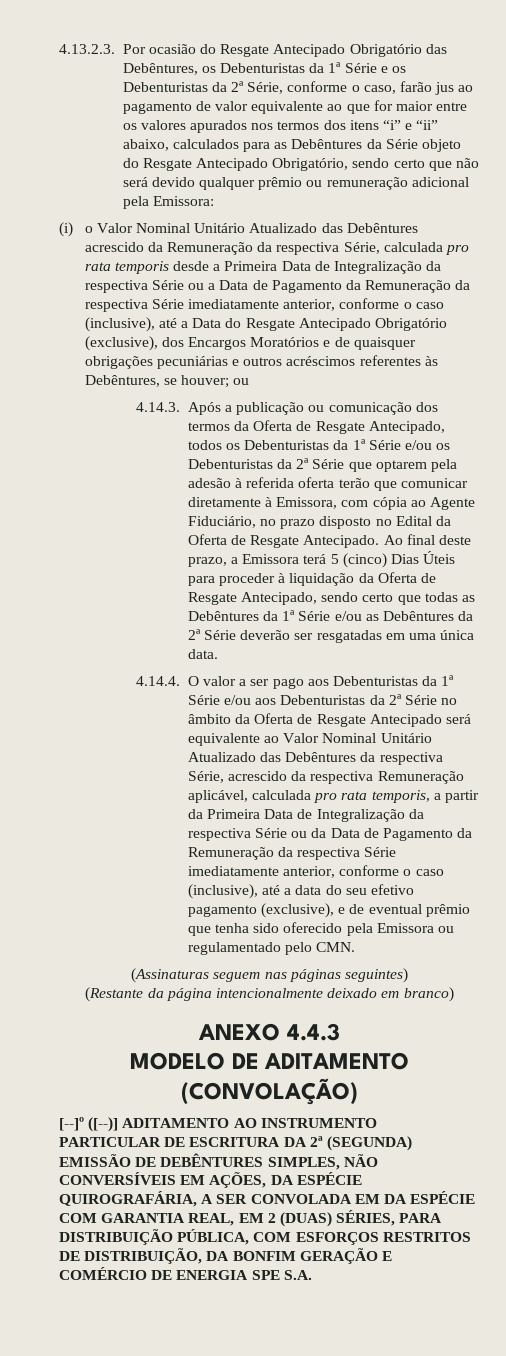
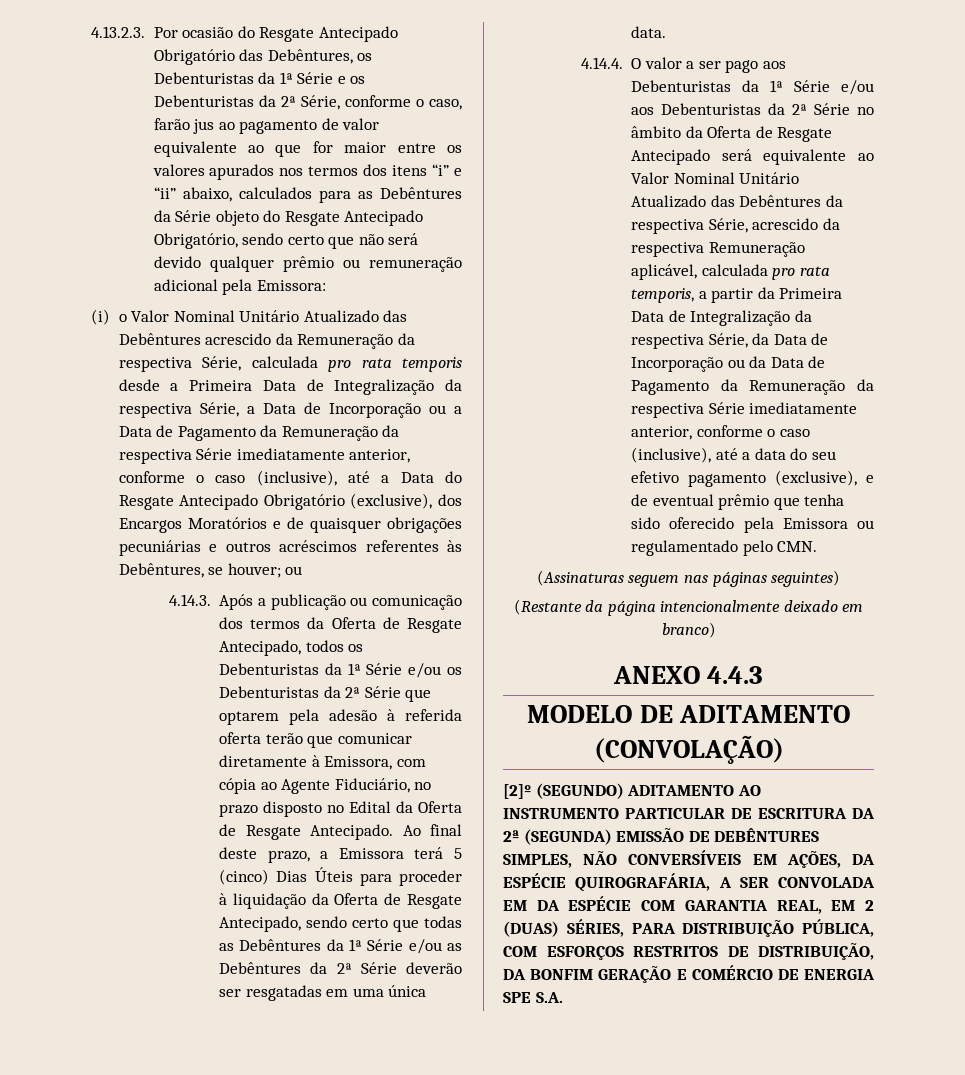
[151,280,184,290] Série -> [199,402,421,418] Série, a Data de Incorporação
[255,828,288,838] Série -> [708,333,829,348] [631,357,724,372] Série, da Data de Incorporação
[59,1117,119,1132] [--]º ([--)] -> [503,783,624,799] [2]º (SEGUNDO)

